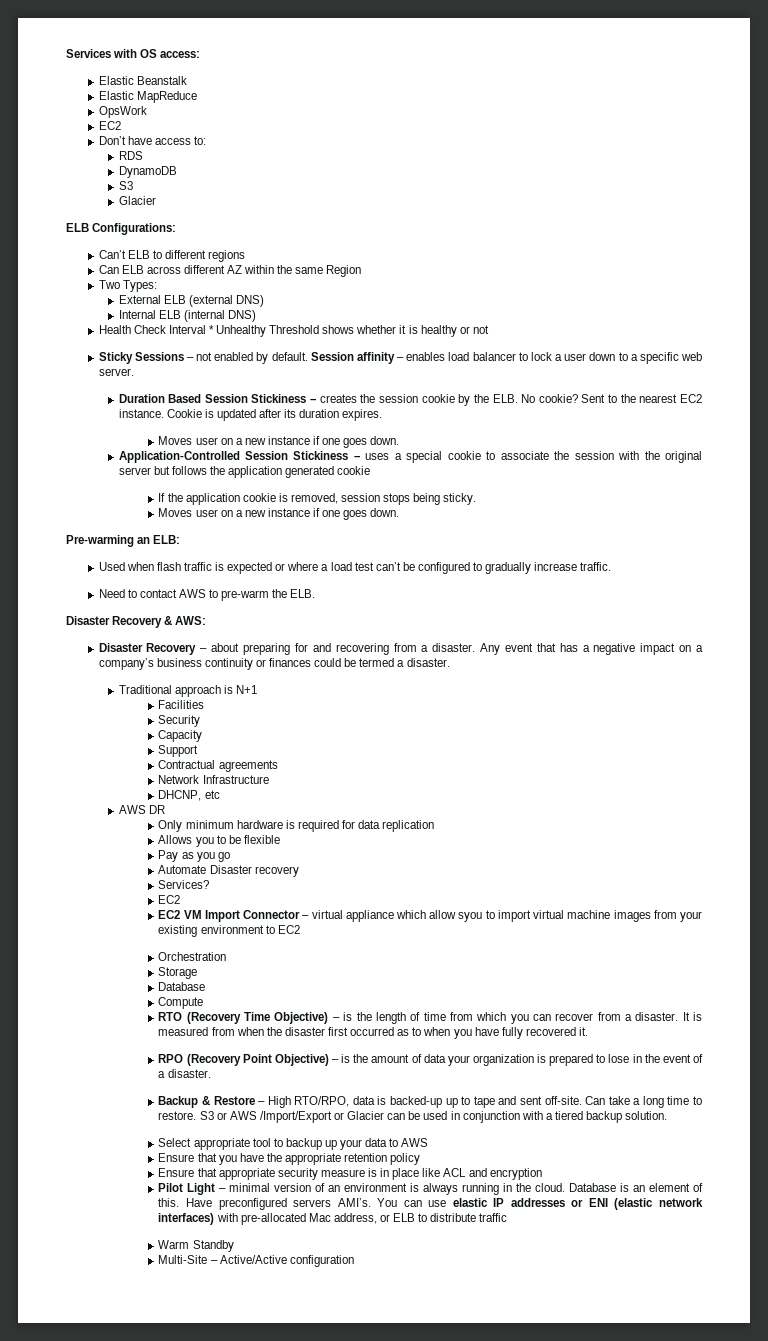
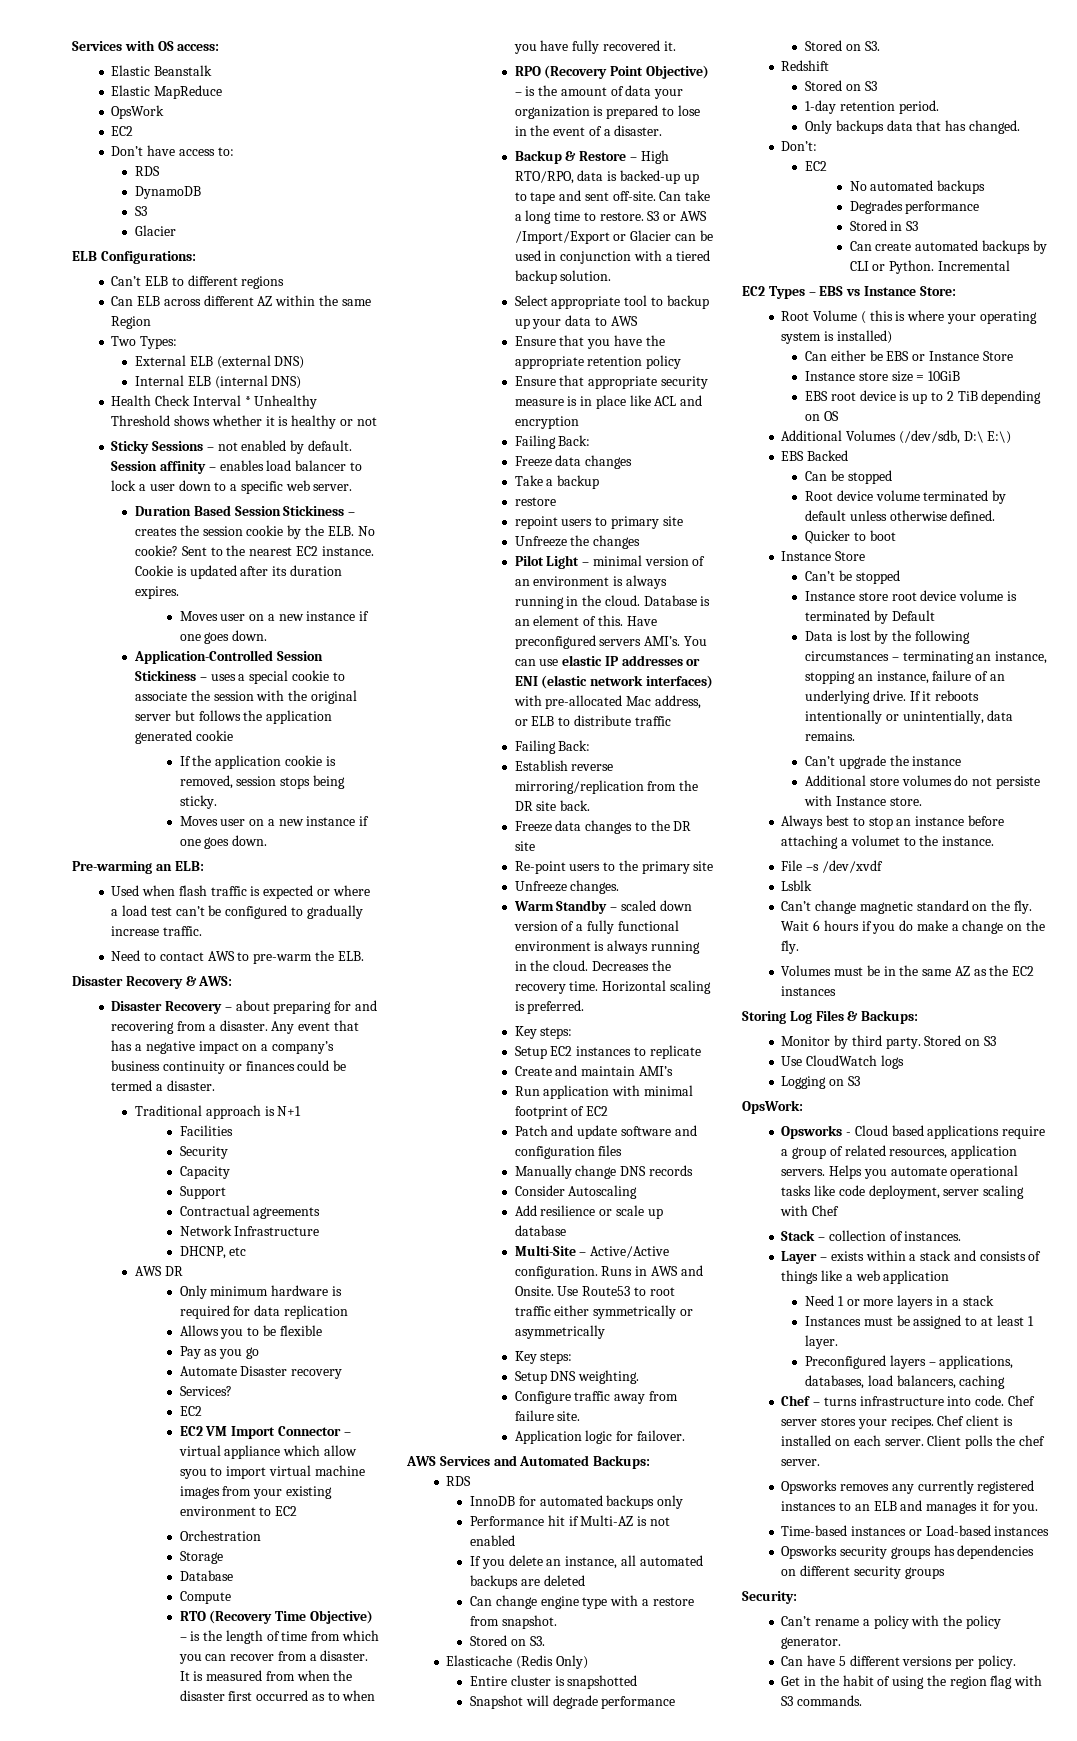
(542, 1174) none -> [514,435,591,449] [514,455,633,469] [514,475,600,489] [514,497,556,506] [514,516,683,529] [514,535,641,549] // Failing Back: // Freeze data changes // Take a backup // restore // repoint users to primary site // Unfreeze the changes
[158,1240,234,1252] [158,1255,354,1267] Warm Standby // Multi-Site – Active/Active configuration -> [514,740,591,754] [514,760,614,771] [514,780,699,794] [514,800,591,811] [514,820,692,834] [514,841,535,851] [514,860,714,874] [514,880,620,894] [513,900,692,914] [513,920,679,934] [514,940,700,954] [514,960,671,971] [514,980,711,994] [514,1000,585,1014] [514,1026,573,1039] [514,1045,701,1059] [514,1065,673,1076] [514,1085,693,1099] [514,1106,609,1119] [514,1125,697,1139] [514,1145,623,1159] [514,1165,693,1179] [514,1185,638,1199] [514,1205,663,1219] [514,1225,566,1236] [514,1245,670,1258] [514,1265,703,1279] [514,1286,675,1296] [514,1305,693,1319] [514,1325,605,1339] [514,1351,573,1364] [514,1370,640,1384] [514,1391,678,1404] [514,1410,581,1421] [514,1430,685,1444] [406,1455,651,1469] [446,1476,472,1486] [470,1495,684,1509] [470,1515,670,1526] [470,1535,516,1546] [470,1555,703,1569] [470,1575,585,1589] [470,1595,694,1609] [470,1615,557,1629] [470,1635,545,1646] [446,1655,588,1669] [470,1675,638,1689] [470,1695,676,1709] [805,40,880,51] [781,60,830,71] [805,80,877,91] [805,100,939,114] [805,120,1020,134] [781,141,818,151] [805,161,828,171] [849,180,986,194] [849,200,980,214] [849,220,919,231] [849,240,1047,254] [849,260,1010,274] [742,286,956,299] [781,310,1037,324] [781,330,892,344] [805,350,1013,361] [805,371,961,382] [805,390,1042,404] [805,411,839,421] [781,430,1012,444] [781,450,849,461] [805,470,892,484] [805,490,1007,504] [805,510,996,521] [805,530,896,544] [781,551,866,561] [805,570,900,584] [805,590,1017,601] [805,610,935,624] [805,630,970,644] [805,651,1048,664] [805,670,1005,684] [805,690,980,704] [805,710,1014,724] [805,731,856,741] [805,755,962,769] [805,775,1040,789] [804,795,922,806] [781,815,1004,829] [781,835,995,849] [781,860,883,873] [781,880,813,891] [781,900,1032,914] [781,920,1046,934] [781,940,800,954] [781,965,1035,976] [781,986,837,996] [742,1010,919,1024] [781,1035,996,1049] [781,1055,904,1069] [781,1076,860,1089] [742,1100,803,1114] [781,1125,1046,1139] [781,1145,1018,1159] [781,1165,1019,1179] [781,1185,1025,1199] [780,1205,840,1216] [781,1230,962,1241] [781,1250,1042,1264] [781,1270,950,1284] [805,1295,994,1309] [805,1315,1034,1329] [805,1335,839,1349] [805,1355,1014,1369] [805,1375,1006,1389] [781,1395,1035,1406] [781,1415,1013,1429] [781,1435,1045,1449] [781,1459,821,1466] [781,1480,1035,1494] [781,1500,1039,1514] [781,1525,1050,1536] [781,1545,1035,1559] [781,1565,945,1579] [742,1591,797,1604] [781,1615,1001,1629] [781,1637,842,1649] [781,1655,1016,1669] [781,1675,1043,1689] [781,1695,863,1706] Failing Back: // Establish reverse mirroring/replication from the DR site back. // Freeze data changes to the DR site // Re-point users to the primary site // Unfreeze changes. // Warm Standby – scaled down version of a fully functional environment is always running in the cloud. Decreases the recovery time. Horizontal scaling is preferred. // Key steps: // Setup EC2 instances to replicate // Create and maintain AMI’s // Run application with minimal footprint of EC2 // Patch and update software and configuration files // Manually change DNS records // Consider Autoscaling // Add resilience or scale up database // Multi-Site – Active/Active configuration. Runs in AWS and Onsite. Use Route53 to root traffic either symmetrically or asymmetrically // Key steps: // Setup DNS weighting. // Configure traffic away from failure site. // Application logic for failover. // AWS Services and Automated Backups: // RDS // InnoDB for automated backups only // Performance hit if Multi-AZ is not enabled // If you delete an instance, all automated backups are deleted // Can change engine type with a restore from snapshot. // Stored on S3. // Elasticache (Redis Only) // Entire cluster is snapshotted // Snapshot will degrade performance // Stored on S3. // Redshift // Stored on S3 // 1-day retention period. // Only backups data that has changed. // Don’t: // EC2 // No automated backups // Degrades performance // Stored in S3 // Can create automated backups by CLI or Python. Incremental // EC2 Types – EBS vs Instance Store: // Root Volume ( this is where your operating system is installed) // Can either be EBS or Instance Store // Instance store size = 10GiB // EBS root device is up to 2 TiB depending on OS // Additional Volumes (/dev/sdb, D:\ E:\) // EBS Backed // Can be stopped // Root device volume terminated by default unless otherwise defined. // Quicker to boot // Instance Store // Can’t be stopped // Instance store root device volume is terminated by Default // Data is lost by the following circumstances – terminating an instance, stopping an instance, failure of an underlying drive. If it reboots intentionally or unintentially, data remains. // Can’t upgrade the instance // Additional store volumes do not persiste with Instance store. // Always best to stop an instance before attaching a volumet to the instance. // File –s /dev/xvdf // Lsblk // Can’t change magnetic standard on the fly. Wait 6 hours if you do make a change on the fly. // Volumes must be in the same AZ as the EC2 instances // Storing Log Files & Backups: // Monitor by third party. Stored on S3 // Use CloudWatch logs // Logging on S3 // OpsWork: // Opsworks - Cloud based applications require a group of related resources, application servers. Helps you automate operational tasks like code deployment, server scaling with Chef // Stack – collection of instances. // Layer – exists within a stack and consists of things like a web application // Need 1 or more layers in a stack // Instances must be assigned to at least 1 layer. // Preconfigured layers – applications, databases, load balancers, caching // Chef – turns infrastructure into code. Chef server stores your recipes. Chef client is installed on each server. Client polls the chef server. // Opsworks removes any currently registered instances to an ELB and manages it for you. // Time-based instances or Load-based instances // Opsworks security groups has dependencies on different security groups // Security: // Can’t rename a policy with the policy generator. // Can have 5 different versions per policy. // Get in the habit of using the region flag with S3 commands.

